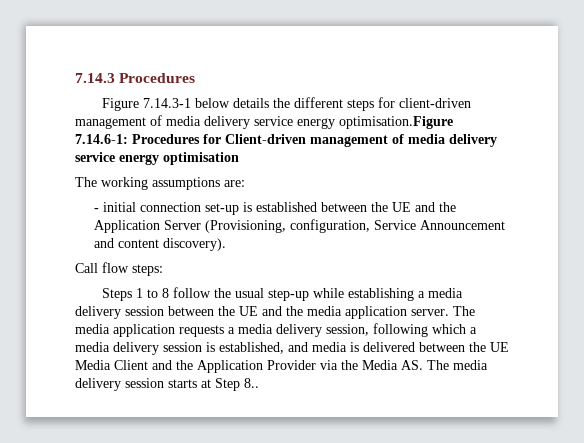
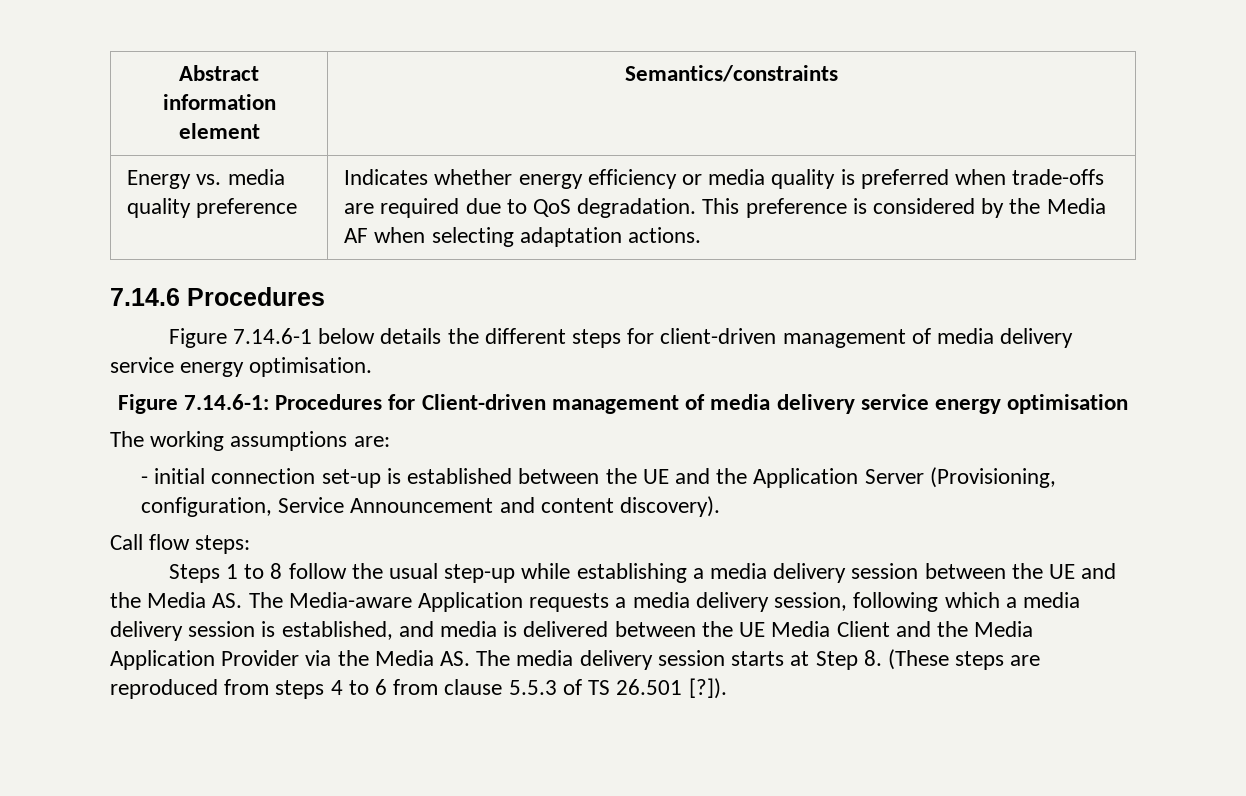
[75,73,115,83] 7.14.3 -> [179,65,259,81] [162,94,276,110] [178,123,260,139] [625,65,838,82] [127,169,285,189] [127,198,298,218] [344,169,1105,189] [344,198,1106,218] [344,227,702,247] [110,288,180,306] Abstract information element | Semantics/constraints // Energy vs. media quality preference | Indicates whether energy efficiency or media quality is preferred when trade-offs are required due to QoS degradation. This preference is considered by the Media AF when selecting adaptation actions. // 7.14.6
[143,98,192,108] 7.14.3-1 -> [232,328,312,344] 7.14.6-1
[339,116,453,129] optimisation.Figure -> [249,357,373,377] [117,394,178,414] optimisation. // Figure
[307,306,475,319] [75,324,175,337] media application server. The media application -> [147,592,524,612] Media AS. The Media-aware Application
(193, 365) none -> [974,621,1034,637] Media
[244,378,259,388] 8.. -> [863,649,1041,670] [110,678,727,699] 8. (These steps are reproduced from steps 4 to 6 from clause 5.5.3 of TS 26.501 [?]).

